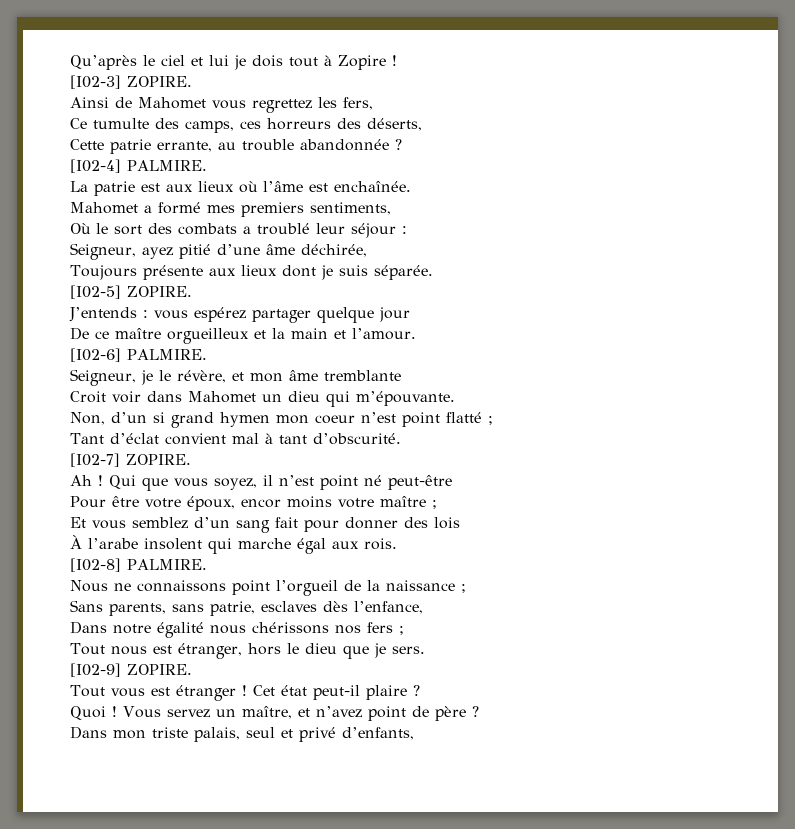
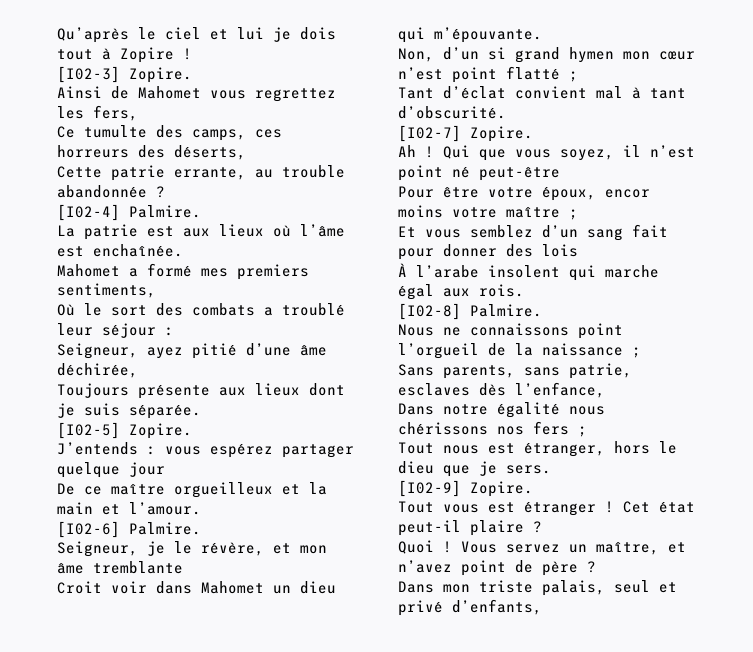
[127,76,192,87] ZOPIRE. -> [129,67,192,83] Zopire.
[127,160,207,171] PALMIRE. -> [129,205,201,218] Palmire.
[127,286,192,297] ZOPIRE. -> [129,423,192,439] Zopire.
[127,349,207,360] PALMIRE. -> [129,522,201,535] Palmire.
[315,415,355,424] coeur -> [659,51,695,60] cœur
[126,454,191,465] ZOPIRE. -> [470,126,533,142] Zopire.
[127,559,207,570] PALMIRE. -> [470,304,542,317] Palmire.
[127,664,192,675] ZOPIRE. -> [470,481,533,497] Zopire.

